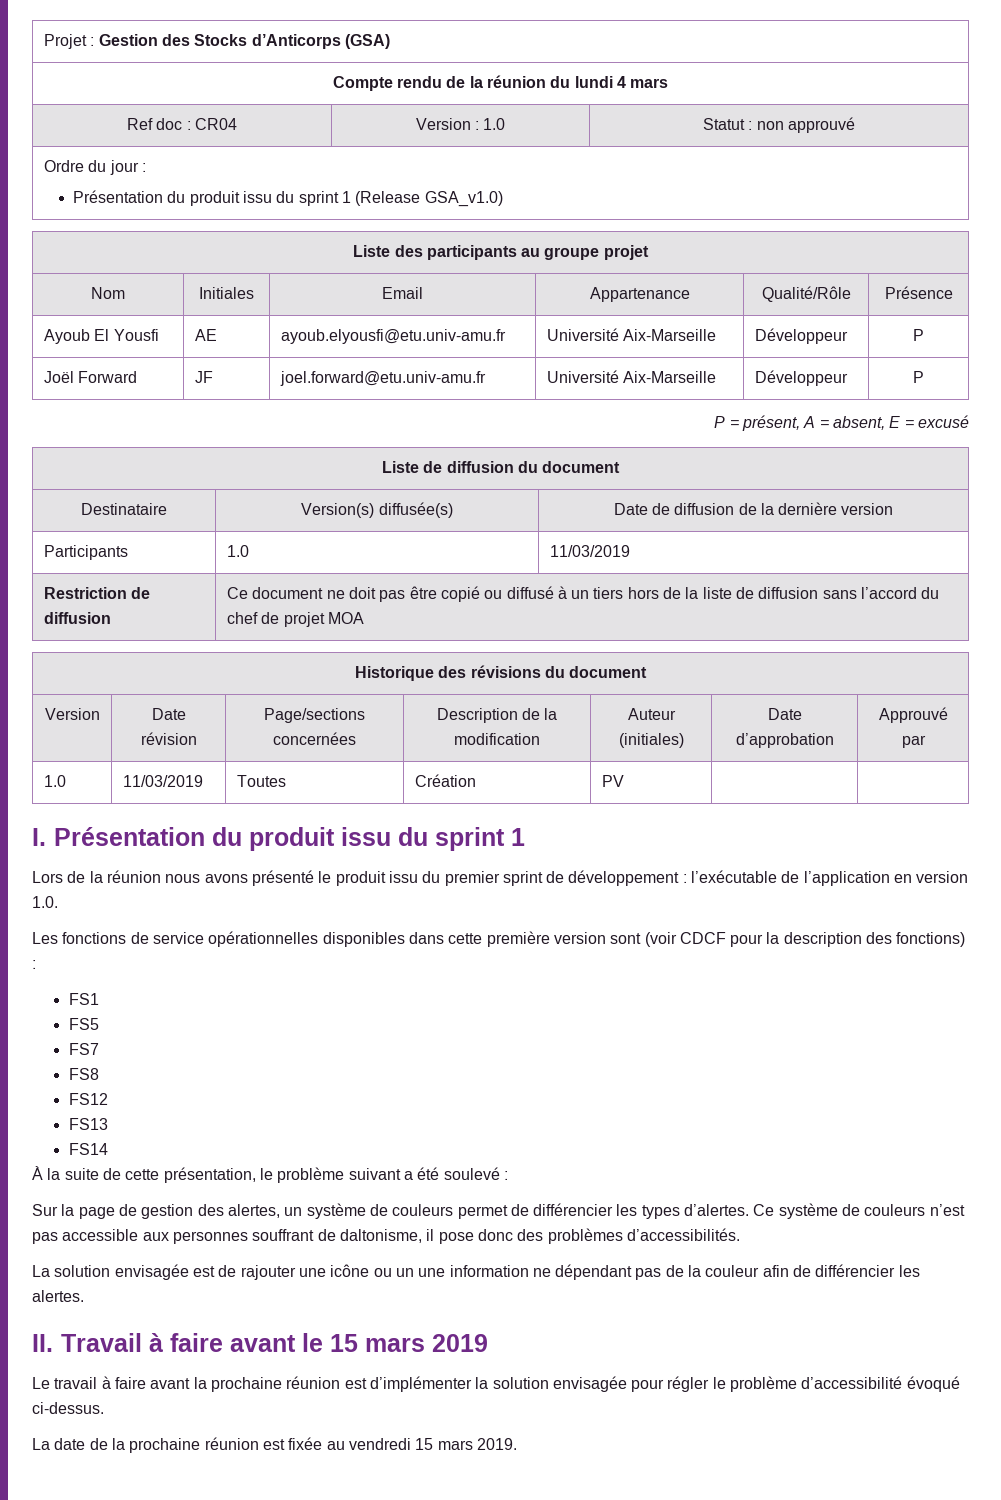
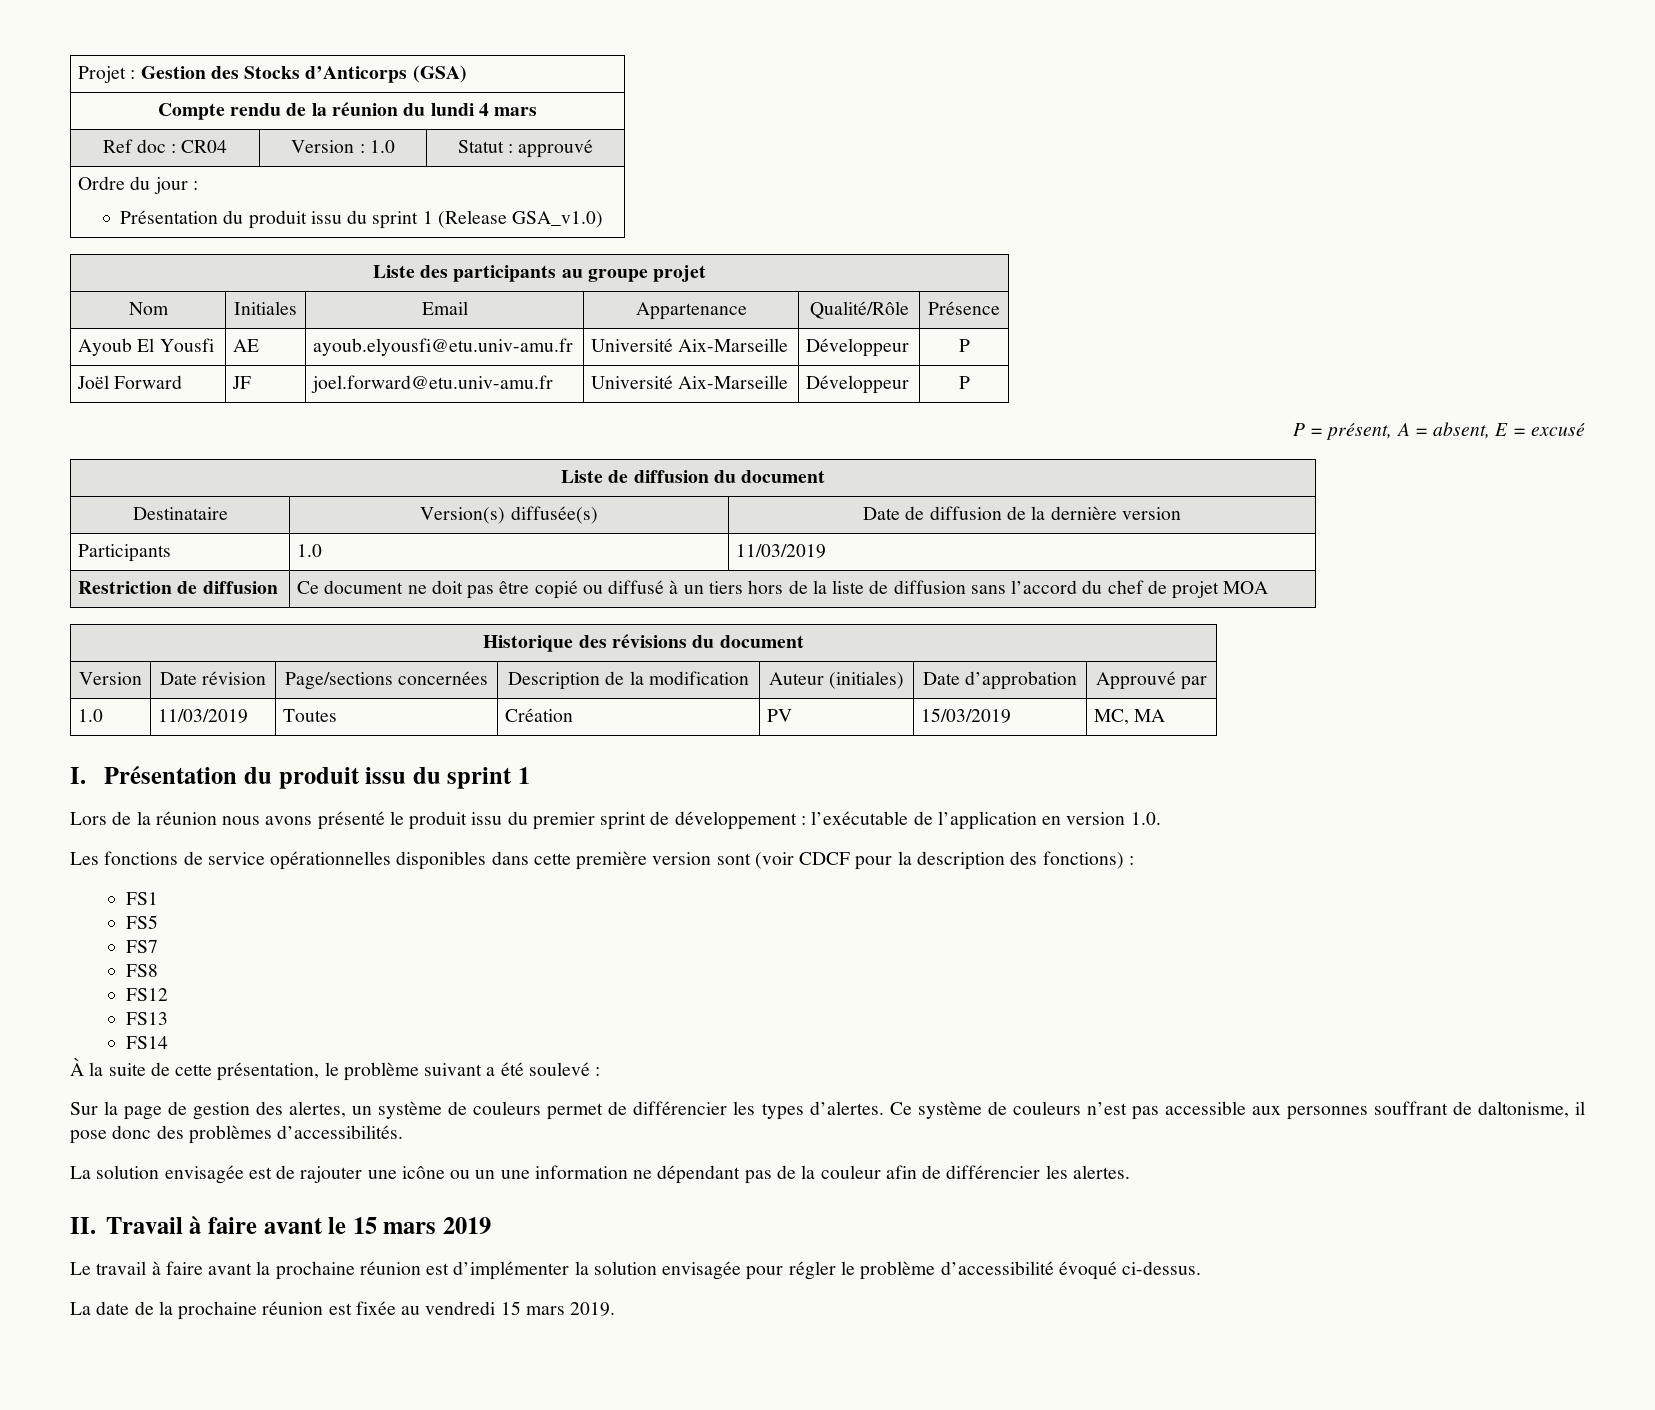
[756,121,784,130] non -> (513, 148) none
(624, 781) | -> [921,708,1012,723] [1094,709,1166,725] 15/03/2019 | MC, MA

